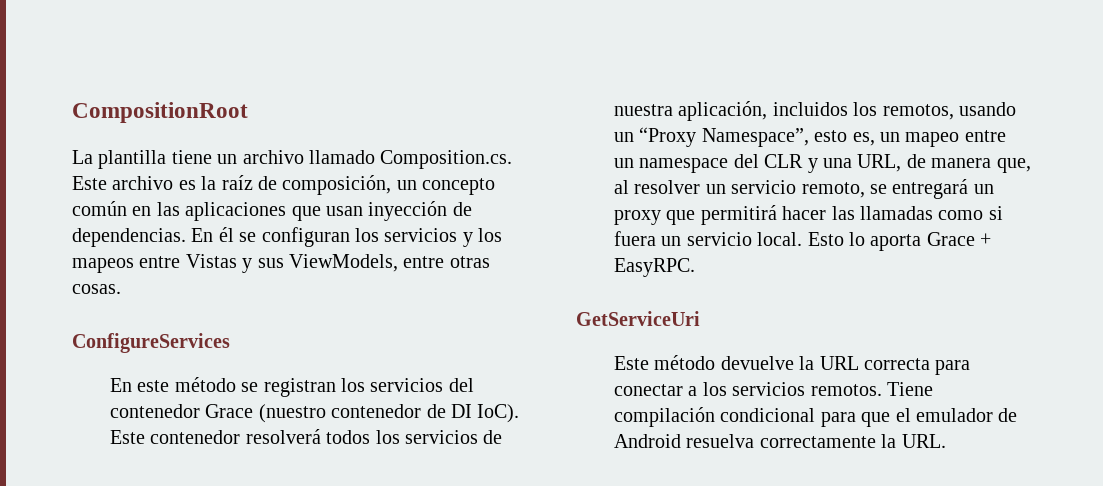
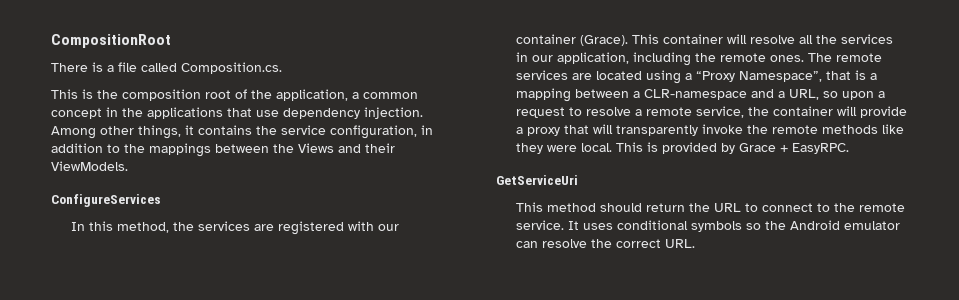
[72,150,513,169] [72,175,496,195] [72,201,472,221] [72,227,503,247] [72,254,490,273] [72,284,121,294] [72,333,230,353] [109,377,474,397] [109,404,520,423] [109,429,503,444] [613,101,1016,121] [613,127,1006,147] [613,154,1031,173] [613,179,994,199] [613,205,1003,225] [613,231,992,251] [613,258,695,277] [576,311,700,326] [613,355,971,375] [613,382,933,396] [613,407,1018,427] [613,434,897,448] La plantilla tiene un archivo llamado Composition.cs. Este archivo es la raíz de composición, un concepto común en las aplicaciones que usan inyección de dependencias. En él se configuran los servicios y los mapeos entre Vistas y sus ViewModels, entre otras cosas. // ConfigureServices // En este método se registran los servicios del contenedor Grace (nuestro contenedor de DI IoC). Este contenedor resolverá todos los servicios de nuestra aplicación, incluidos los remotos, usando un “Proxy Namespace”, esto es, un mapeo entre un namespace del CLR y una URL, de manera que, al resolver un servicio remoto, se entregará un proxy que permitirá hacer las llamadas como si fuera un servicio local. Esto lo aporta Grace + EasyRPC. // GetServiceUri // Este método devuelve la URL correcta para conectar a los servicios remotos. Tiene compilación condicional para que el emulador de Android resuelva correctamente la -> [51,62,282,74] [51,89,418,101] [51,107,423,119] [51,125,433,139] [51,143,395,157] [51,161,128,171] [51,194,161,207] [71,221,400,235] [516,34,894,46] [516,52,883,66] [516,70,878,84] [516,88,886,102] [516,106,908,118] [516,124,905,136] [516,142,850,154] [496,175,578,185] [516,202,906,212] [516,220,901,232] [516,239,662,248] There is a file called Composition.cs. // This is the composition root of the application, a common concept in the applications that use dependency injection. Among other things, it contains the service configuration, in addition to the mappings between the Views and their ViewModels. // ConfigureServices // In this method, the services are registered with our container (Grace). This container will resolve all the services in our application, including the remote ones. The remote services are located using a “Proxy Namespace”, that is a mapping between a CLR-namespace and a URL, so upon a request to resolve a remote service, the container will provide a proxy that will transparently invoke the remote methods like they were local. This is provided by Grace + EasyRPC. // GetServiceUri // This method should return the URL to connect to the remote service. It uses conditional symbols so the Android emulator can resolve the correct

